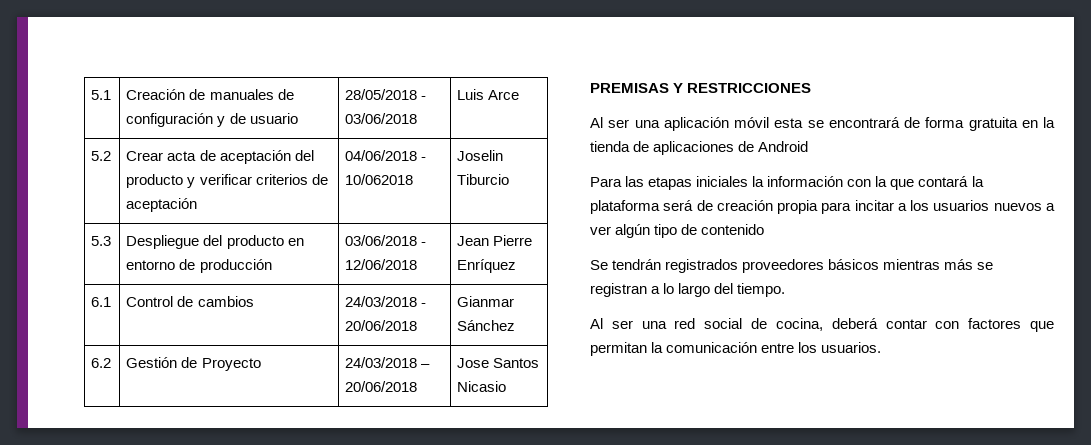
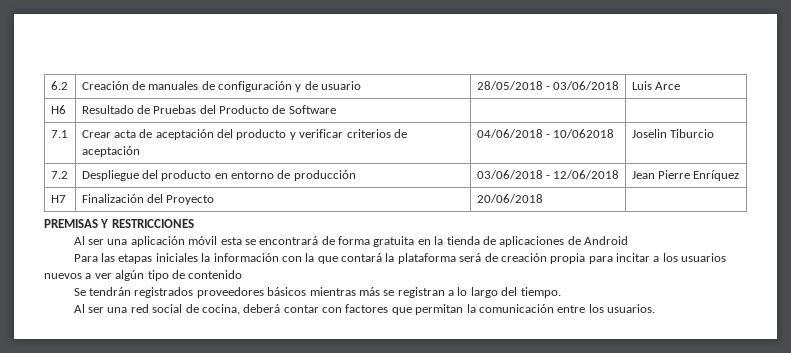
[91,90,112,100] 5.1 -> [50,81,68,90] 6.2
[91,151,112,161] 5.2 -> [50,105,66,114] [81,105,336,114] [50,130,68,138] H6 | Resultado de Pruebas del Producto de Software | | // 7.1
[91,236,112,246] 5.3 -> [50,171,68,179] 7.2
[91,297,112,307] [126,296,254,307] [345,296,427,307] [345,320,418,331] [457,296,515,307] [457,320,516,331] [91,358,112,368] [126,357,261,371] [345,357,431,368] [345,381,418,392] [457,358,540,368] [457,381,507,392] 6.1 | Control de cambios | 24/03/2018 - 20/06/2018 | Gianmar Sánchez // 6.2 | Gestión de Proyecto | 24/03/2018 – 20/06/2018 | Jose Santos Nicasio -> [50,195,66,203] [81,194,215,205] [476,194,543,203] H7 | Finalización del Proyecto | 20/06/2018 |

